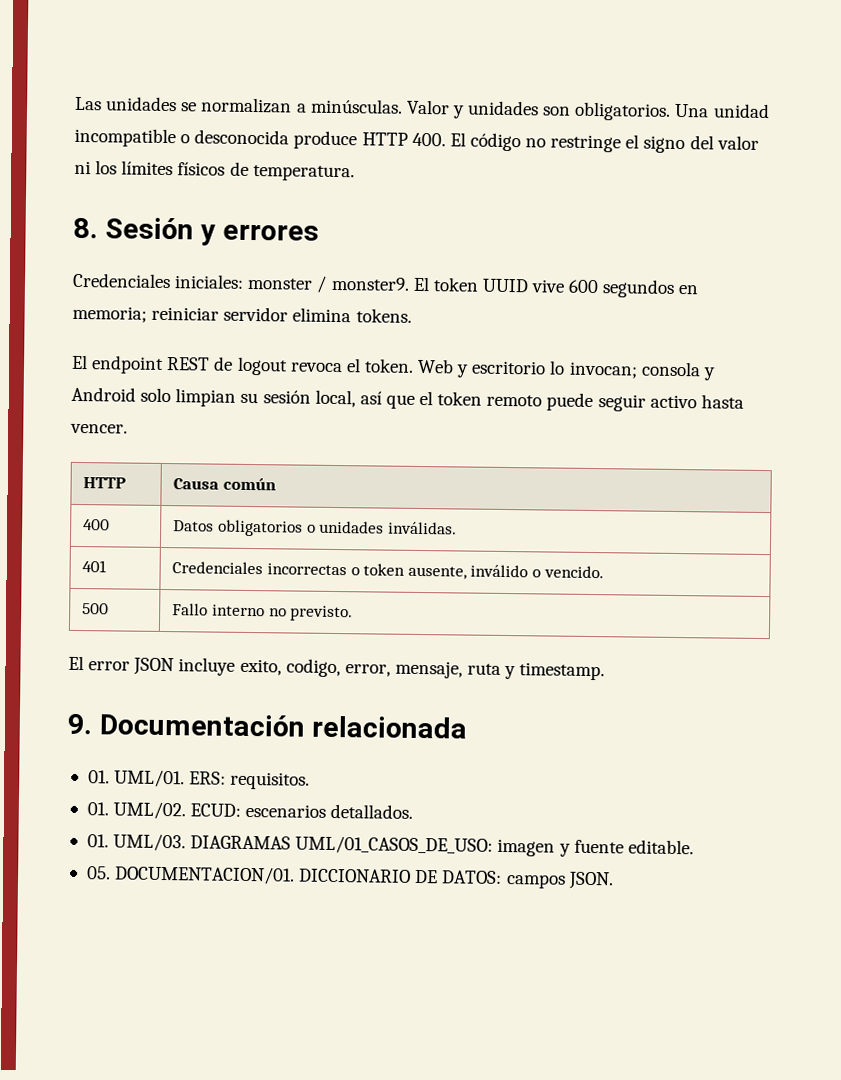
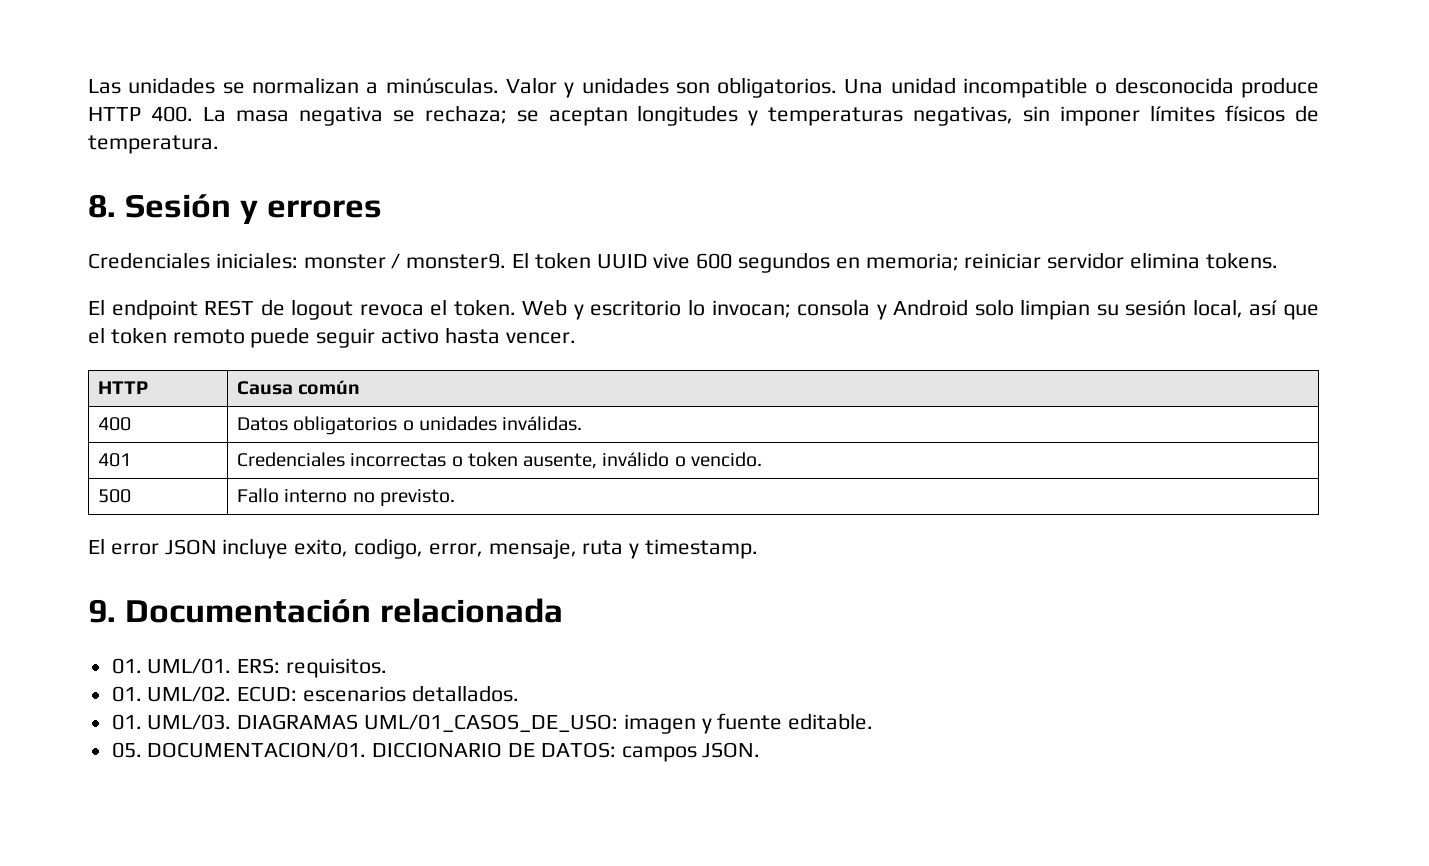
[449,132,759,154] [74,160,118,175] El código no restringe el signo del valor ni los -> [202,105,1141,126] La masa negativa se rechaza; se aceptan longitudes y temperaturas negativas, sin imponer

